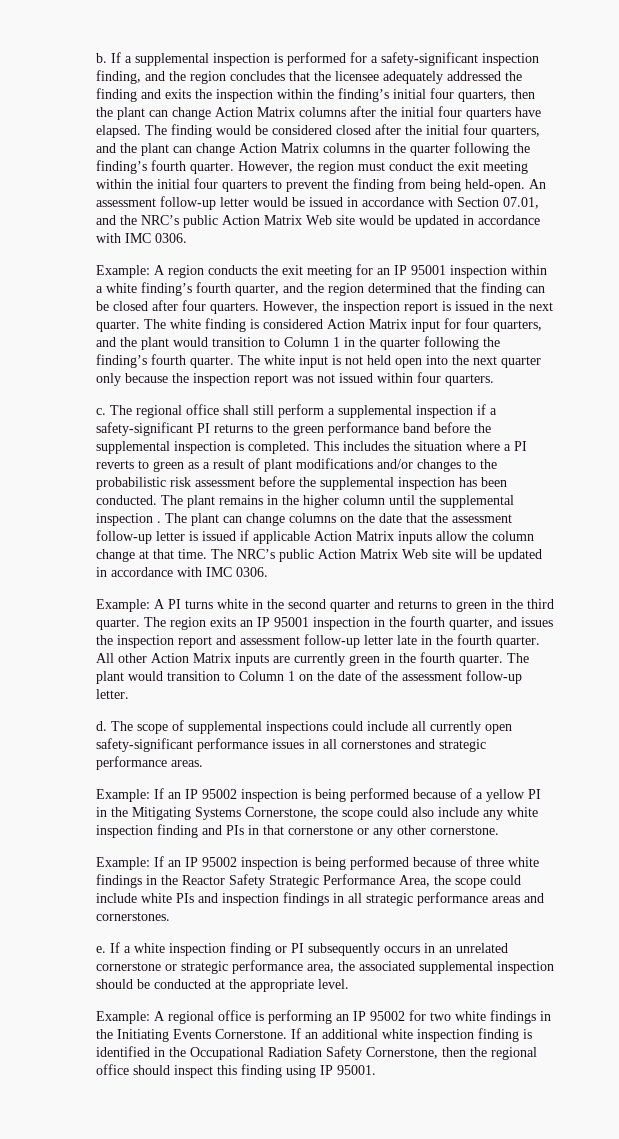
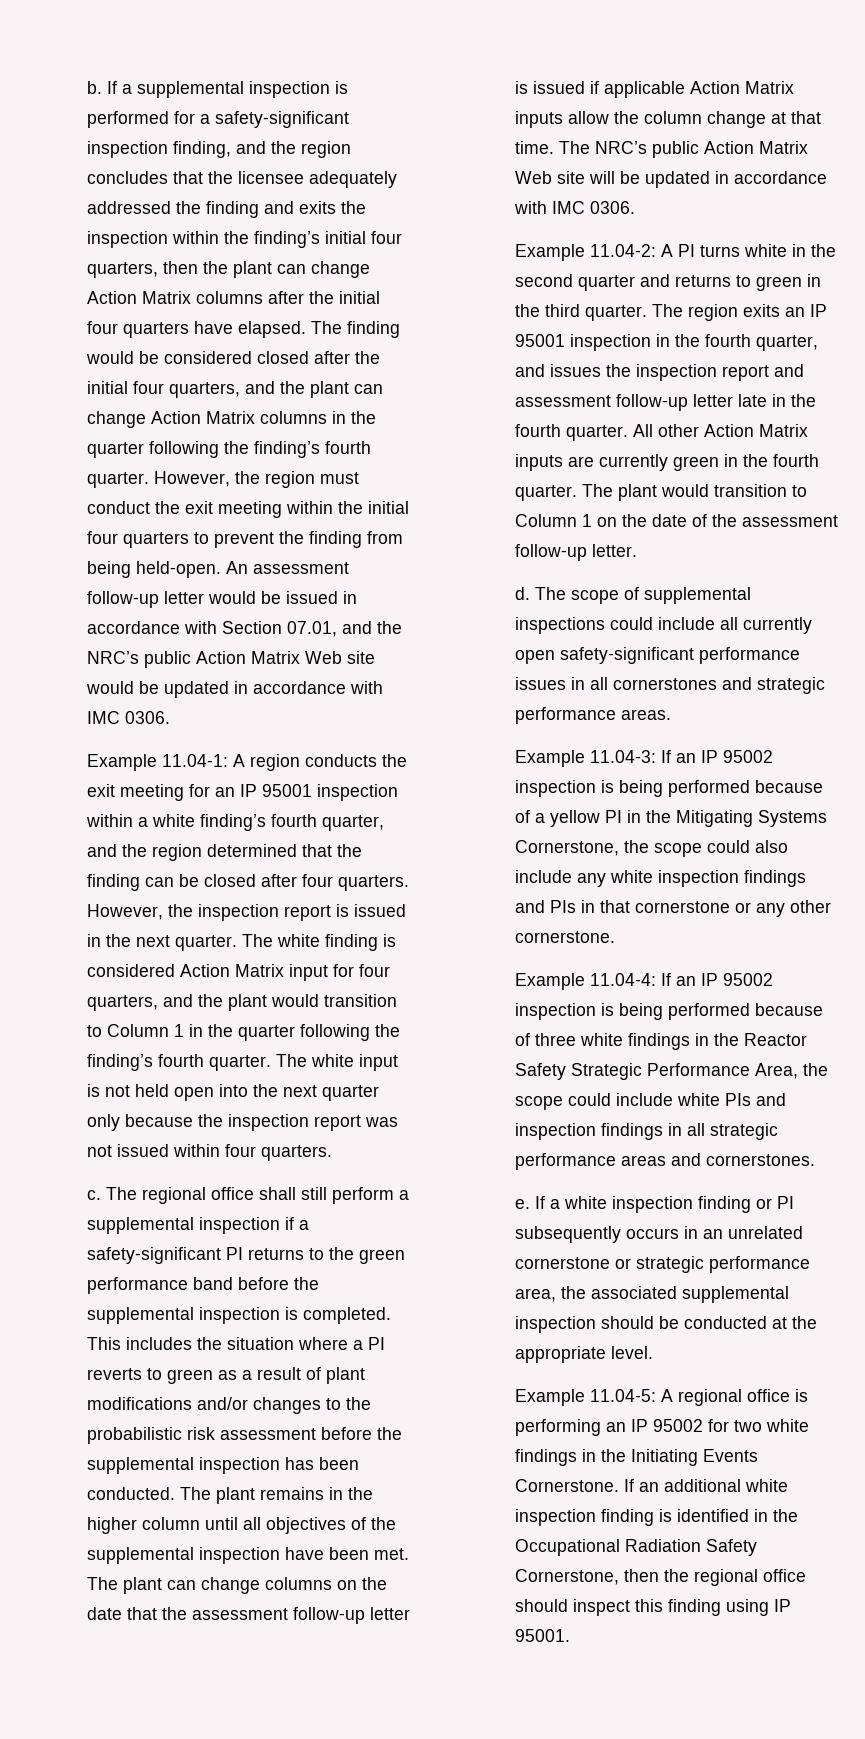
[95,265,150,278] Example: -> [86,754,228,771] Example 11.04-1:
[418,495,514,508] [95,513,161,526] the supplemental inspection . -> [242,1517,396,1534] [86,1547,409,1564] all objectives of the supplemental inspection have been met.
[95,599,150,612] Example: -> [514,244,656,261] Example 11.04-2:
[95,789,150,802] Example: -> [514,750,656,767] Example 11.04-3:
[156,824,198,838] finding -> [743,870,806,887] findings
[95,857,150,870] Example: -> [514,973,656,990] Example 11.04-4:
[95,1011,150,1024] Example: -> [514,1389,656,1406] Example 11.04-5:

